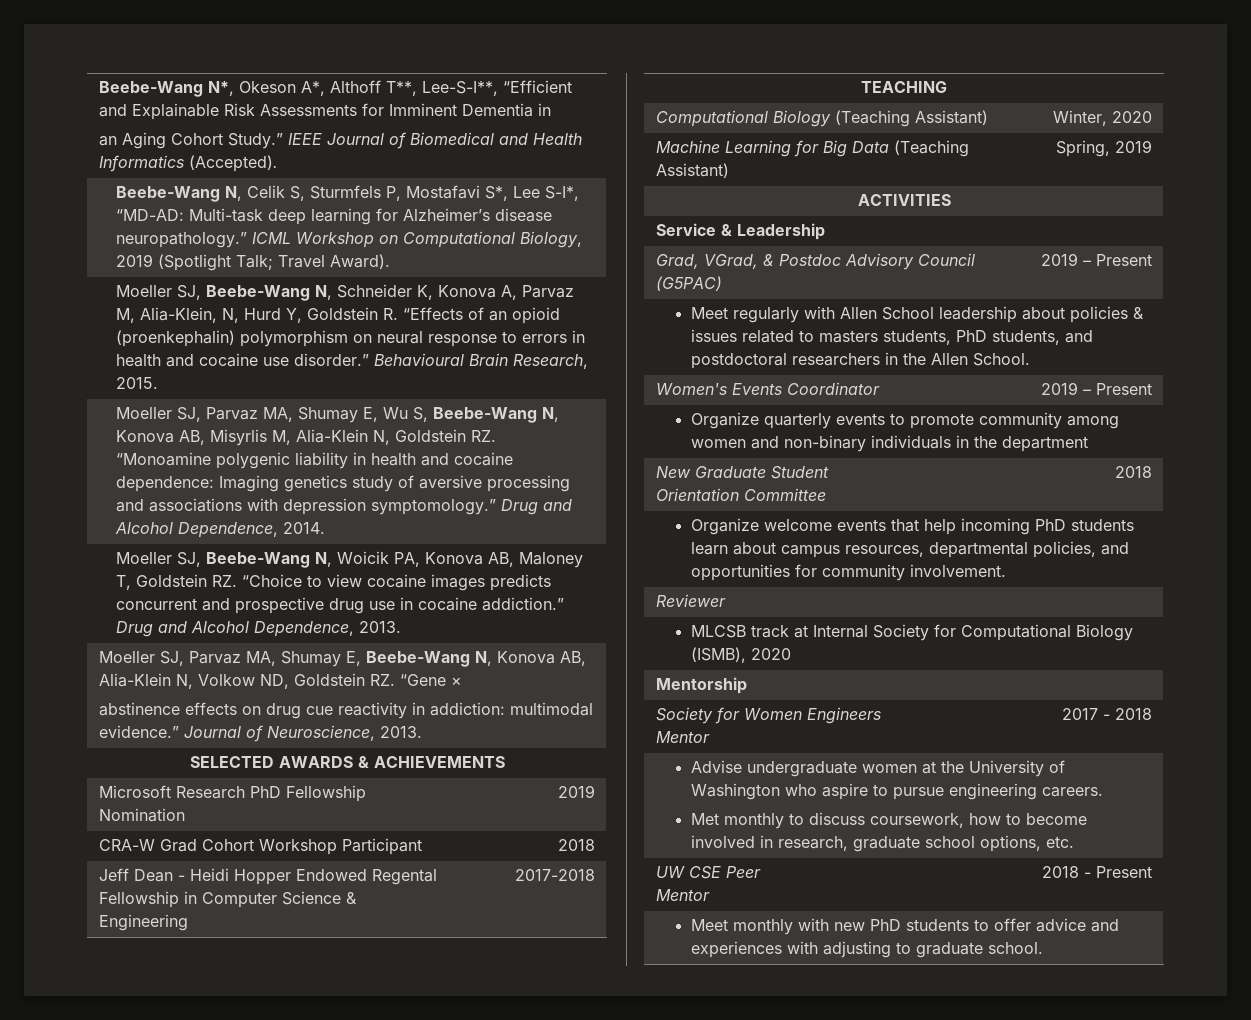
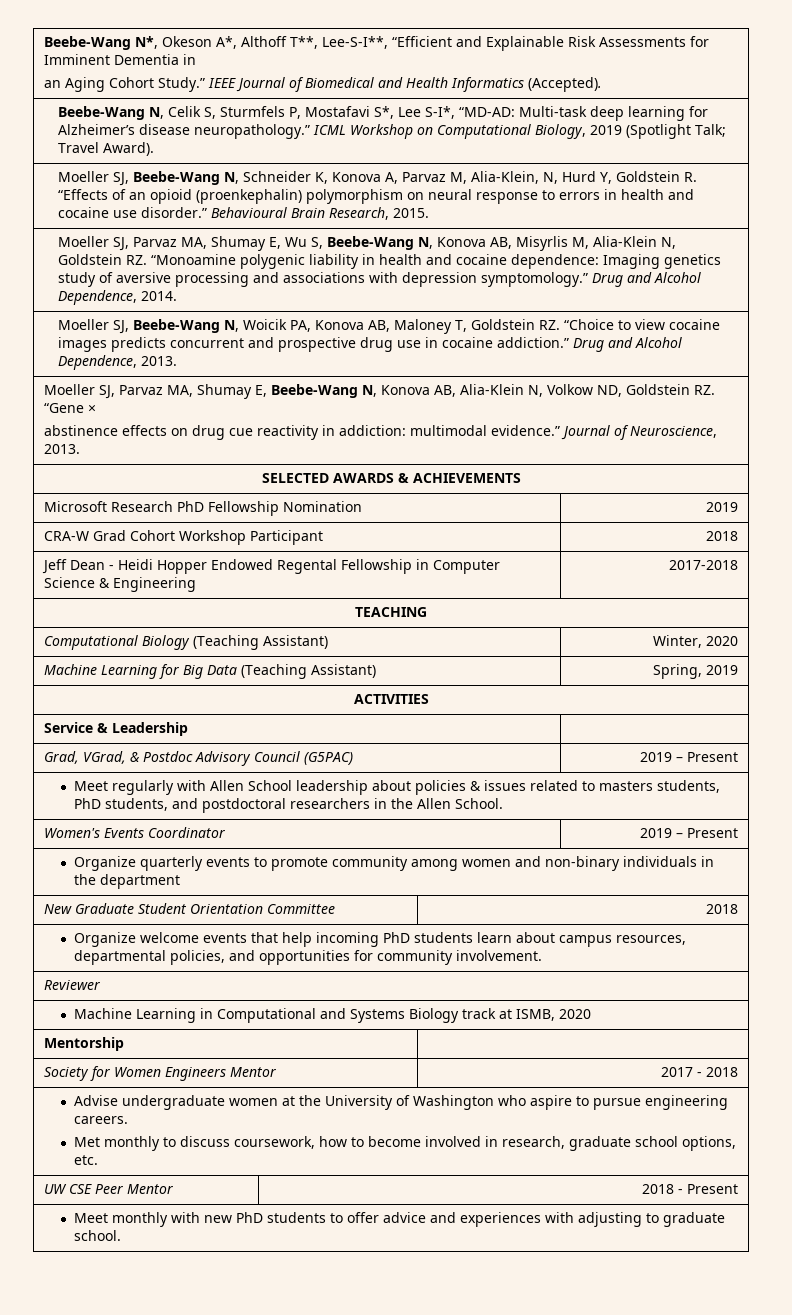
[690,624,1133,641] [690,647,746,663] MLCSB track at Internal Society for Computational Biology (ISMB), -> [73,1008,555,1023] Machine Learning in Computational and Systems Biology track at ISMB,

